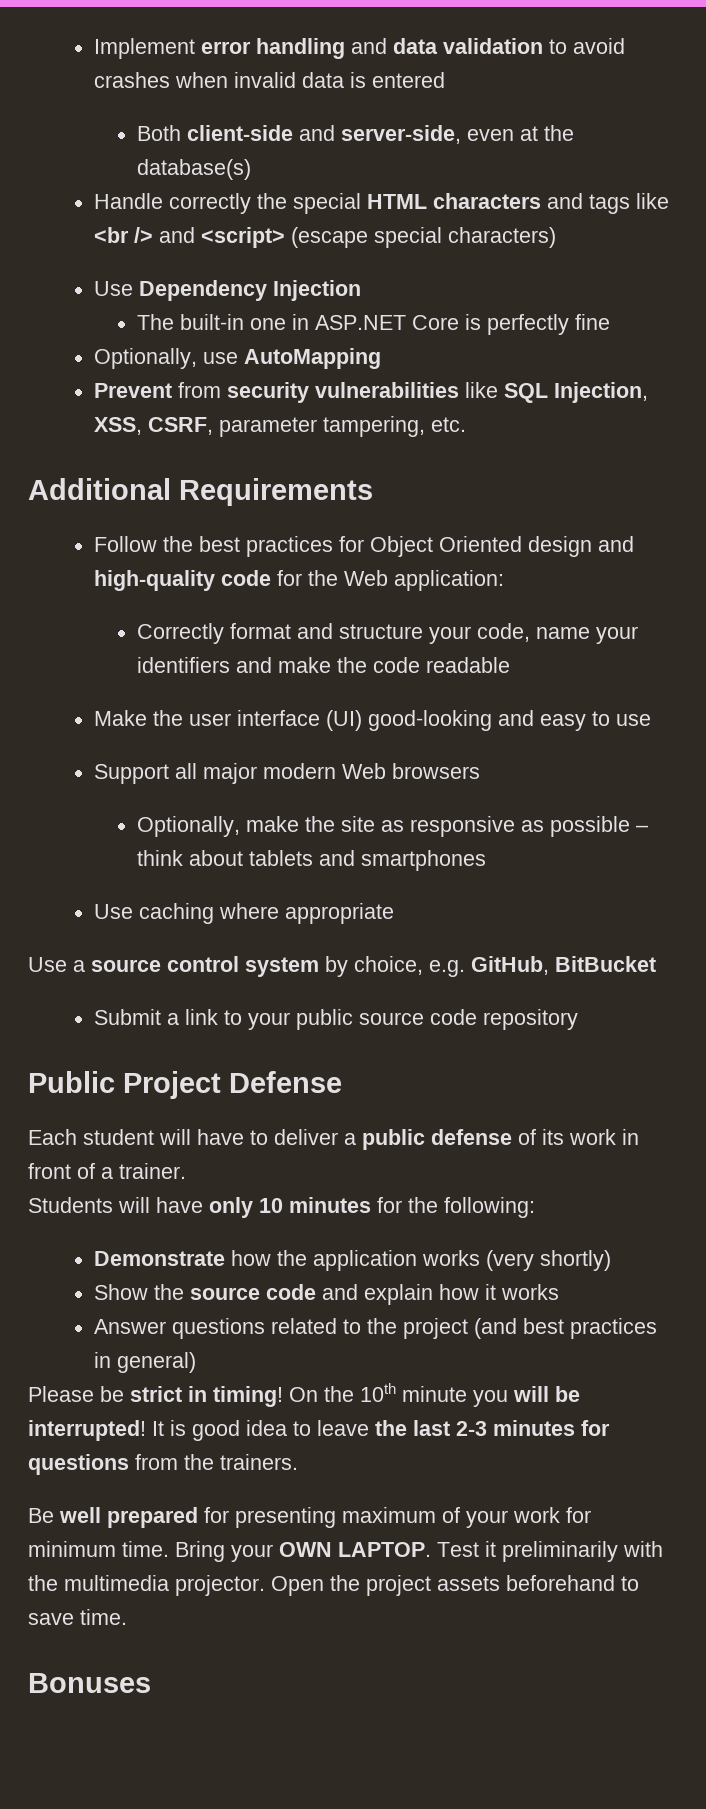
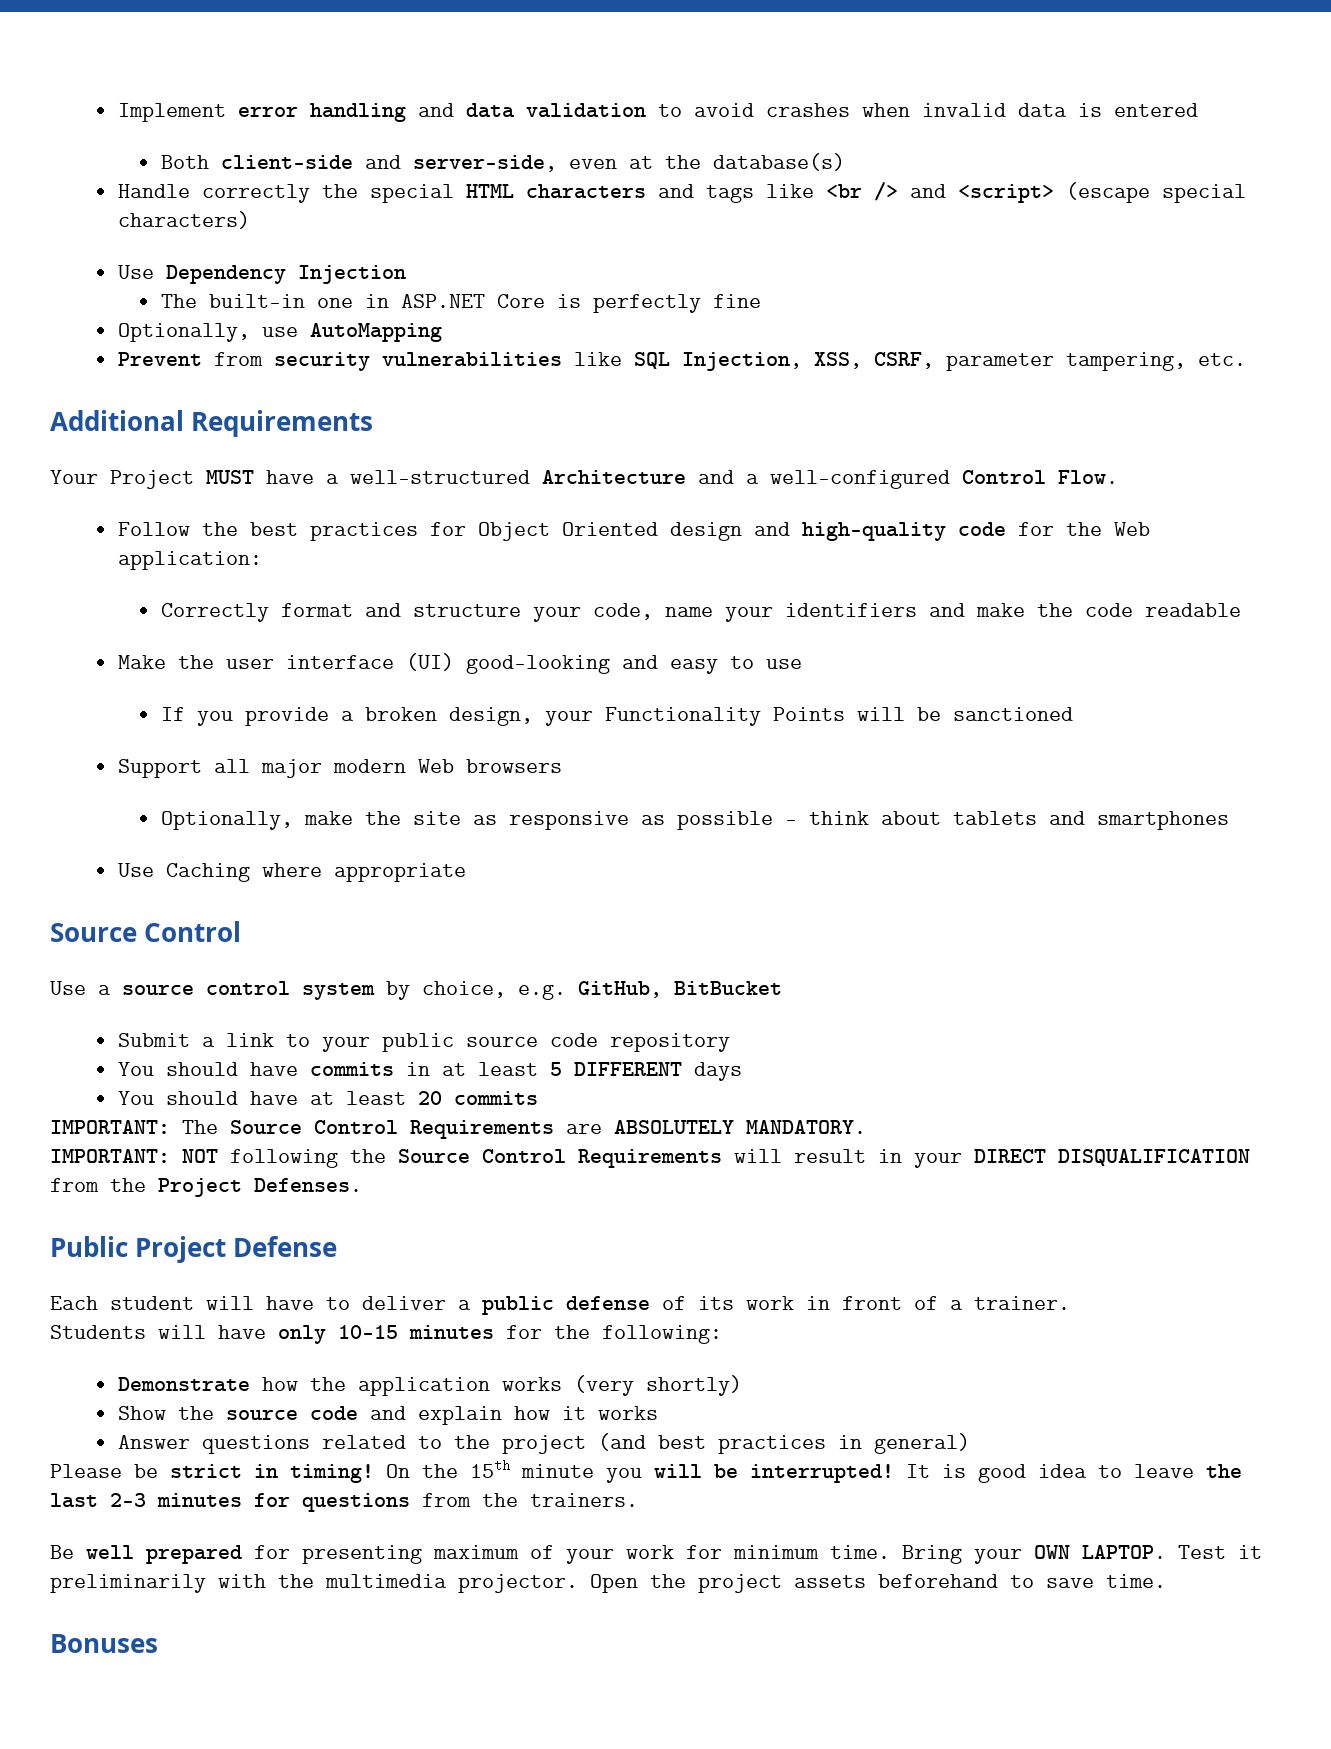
(373, 492) none -> [50,470,1118,489] // Your Project MUST have a well-structured Architecture and a well-configured Control Flow.
(652, 720) none -> [160,707,1073,726] // If you provide a broken design, your Functionality Points will be sanctioned
[139,903,215,924] caching -> [165,863,250,882] Caching
(395, 913) none -> [50,921,242,942] // Source Control
(579, 1019) none -> [117,1062,742,1081] [117,1091,538,1105] [50,1120,866,1139] [50,1149,1250,1168] [50,1178,362,1197] // You should have commits in at least 5 DIFFERENT days // You should have at least 20 commits // IMPORTANT: The Source Control Requirements are ABSOLUTELY MANDATORY. // IMPORTANT: NOT following the Source Control Requirements will result in your DIRECT DISQUALIFICATION from the Project Defenses.
[259,1198,283,1213] 10 -> [338,1325,398,1339] 10-15
[360,1383,396,1402] 10th -> [470,1460,510,1478] 15th

